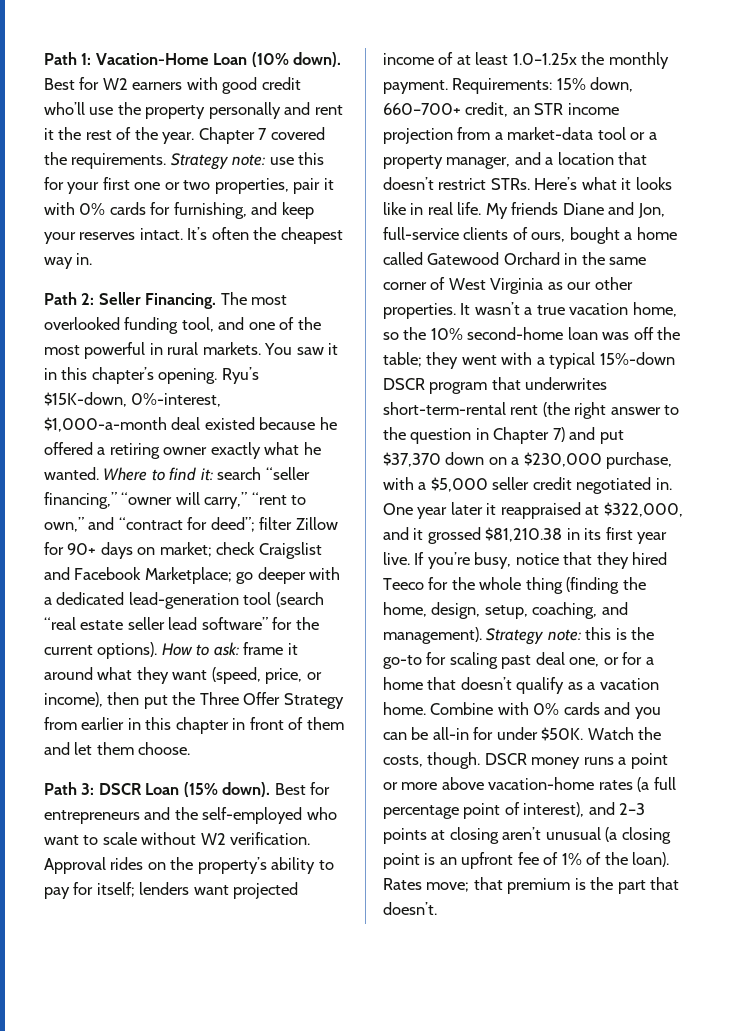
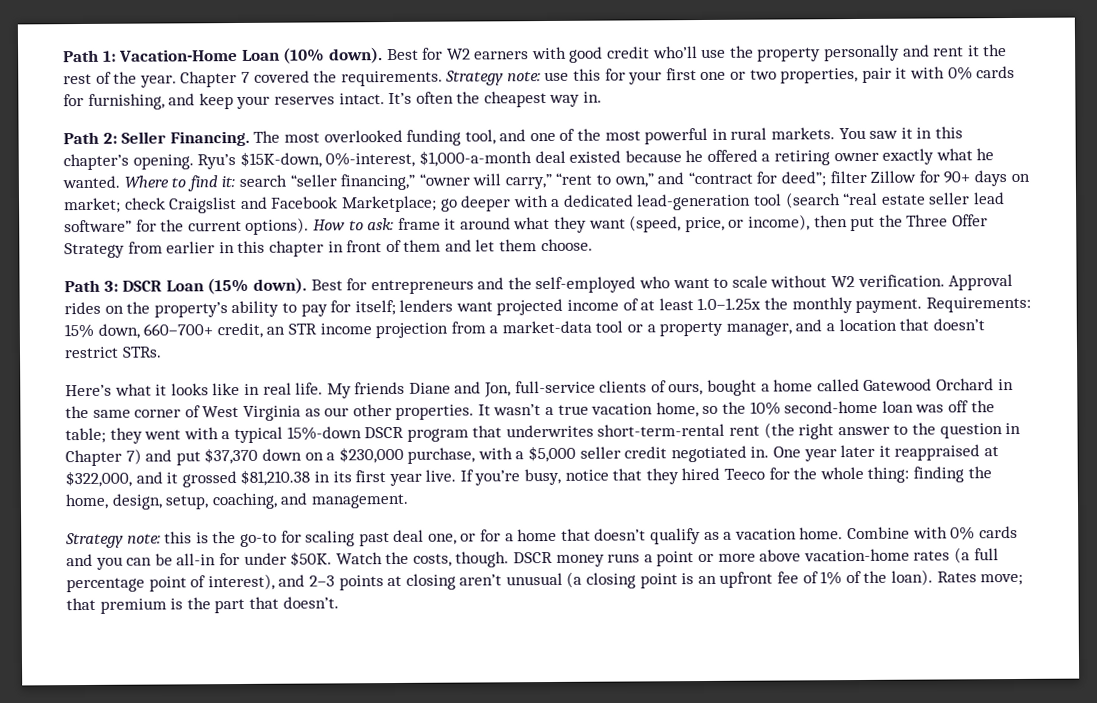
(530, 184) none -> (162, 352) //
[525,577,620,594] thing (finding -> [867,466,964,483] thing: finding
[383,627,482,644] management). -> [310,493,409,509] management. //

